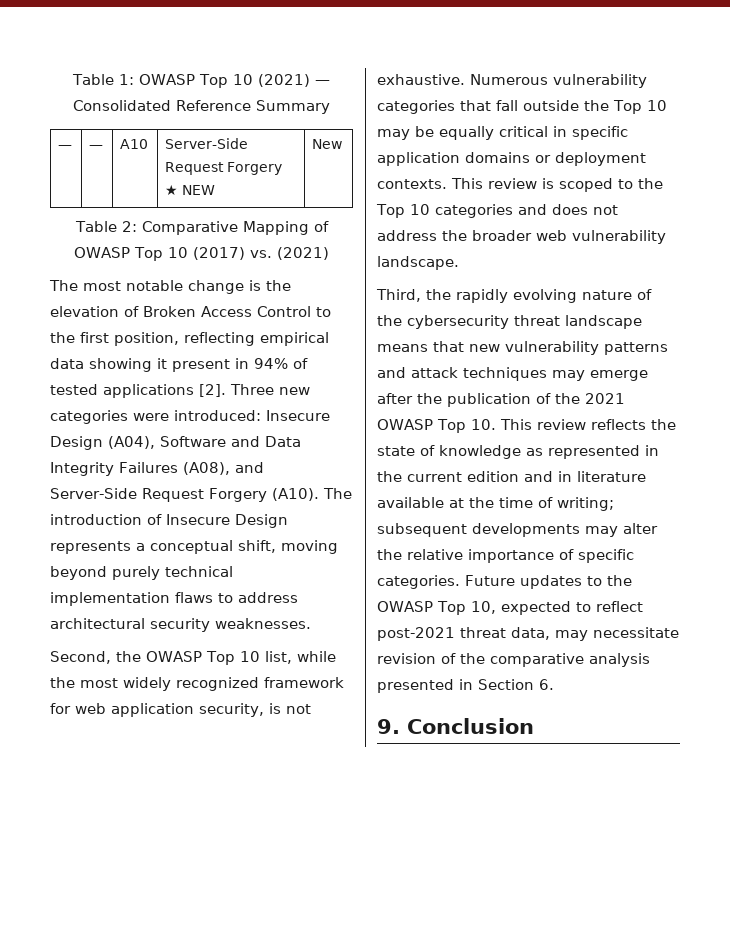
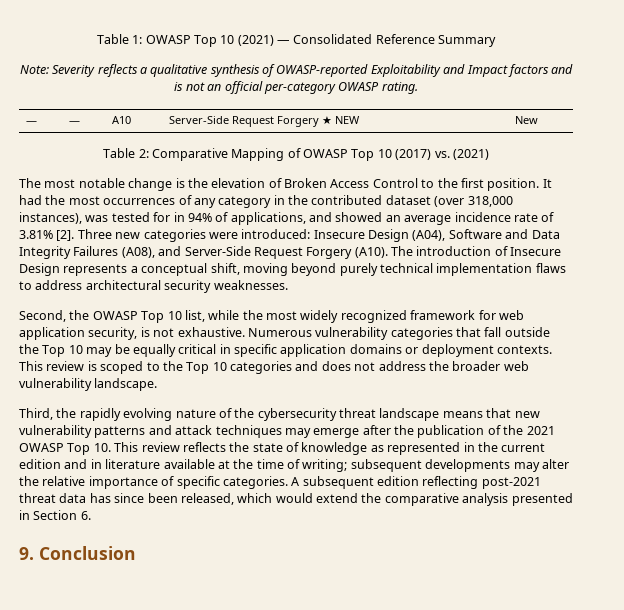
(330, 107) none -> [19,64,574,77] [174,81,418,94] // Note: Severity reflects a qualitative synthesis of OWASP-reported Exploitability and Impact factors and is not an official per-category OWASP rating.
[114,332,329,346] [50,358,308,372] [50,384,194,398] position, reflecting empirical data showing it present in 94% of tested applications -> [487,178,552,191] [19,195,513,208] [19,212,555,225] [19,230,53,239] position. It had the most occurrences of any category in the contributed dataset (over 318,000 instances), was tested for in 94% of applications, and showed an average incidence rate of 3.81%
[465,575,632,589] [377,601,643,615] [377,627,679,641] [377,653,456,664] Future updates to the OWASP Top 10, expected to reflect post-2021 threat data, may necessitate revision of -> [291,476,541,489] [19,493,358,505] A subsequent edition reflecting post-2021 threat data has since been released, which would extend

